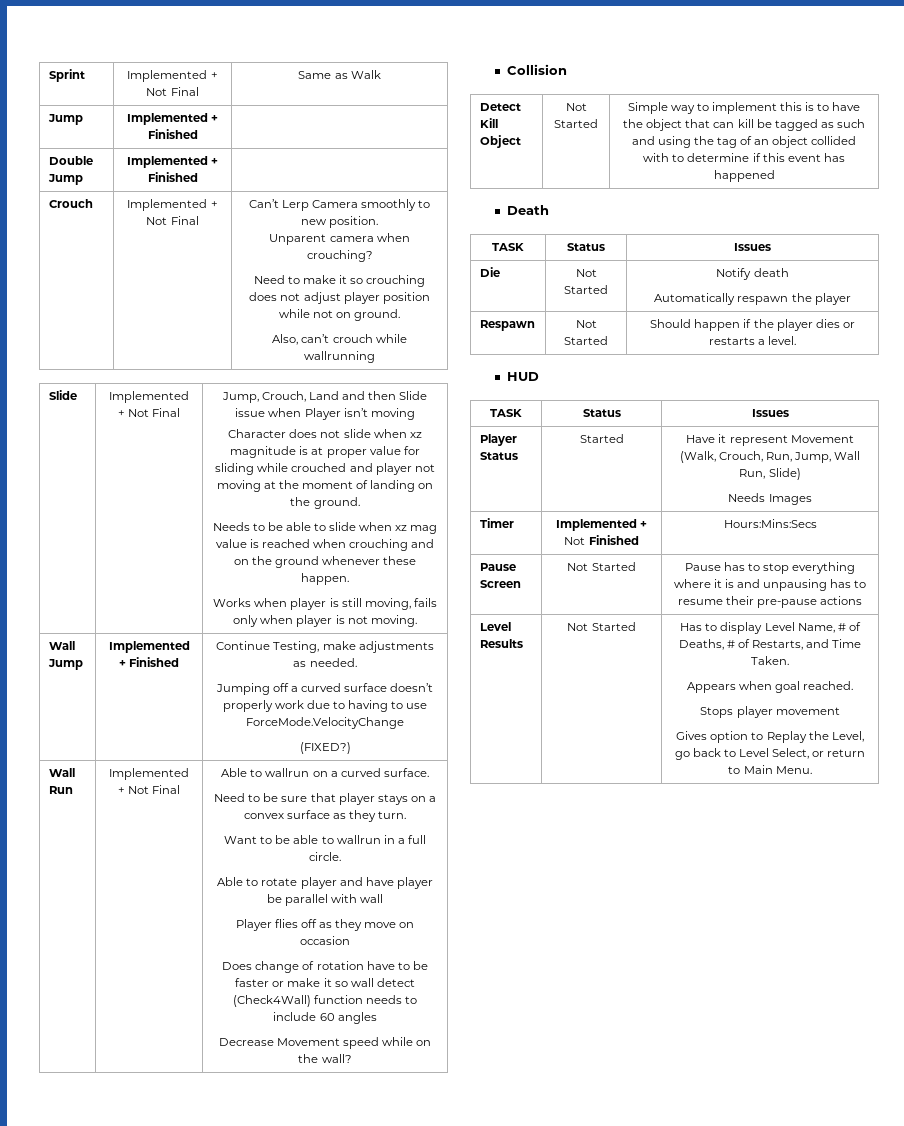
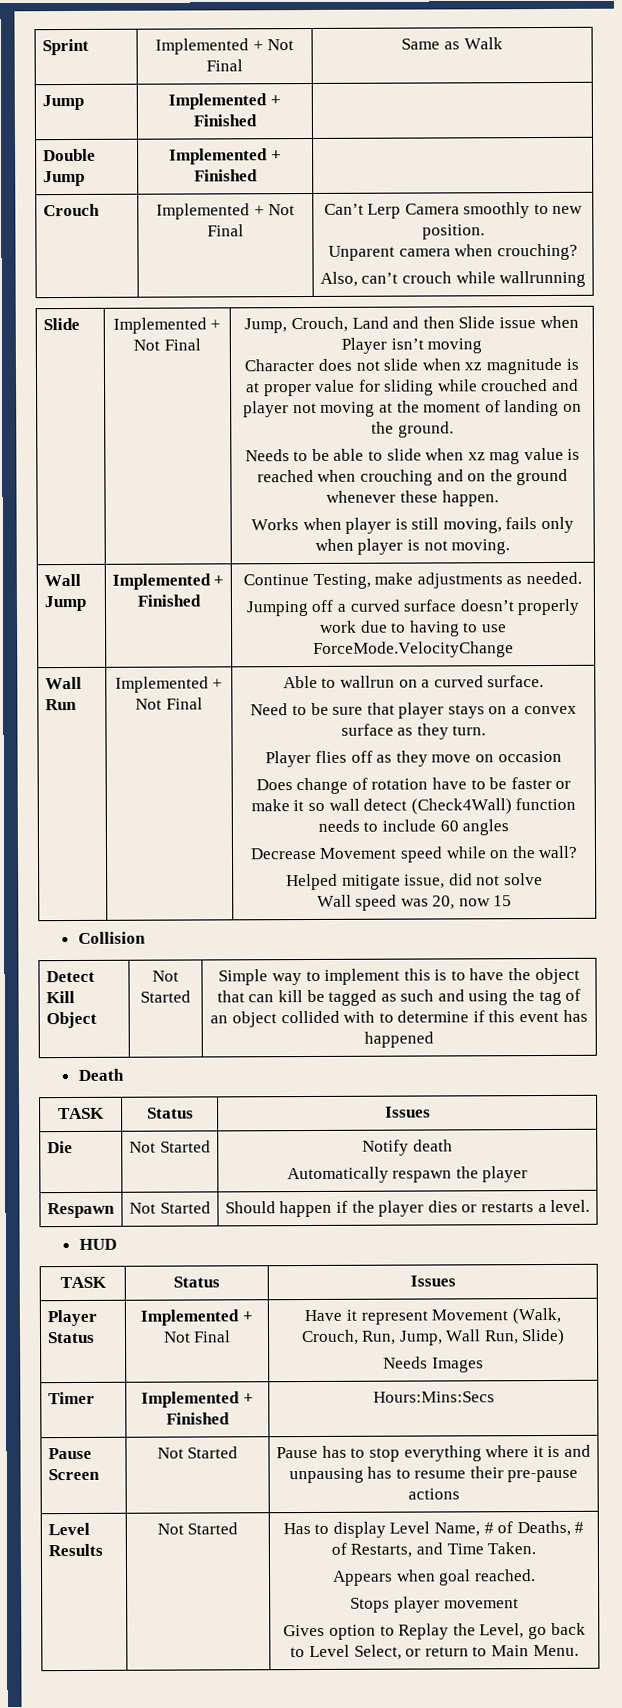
[253,275,426,287] [249,292,430,304] [278,309,401,321] // Need to make it so crouching does not adjust player position while not on ground. -> (578, 252) none
[299,742,351,754] // (FIXED?) -> (514, 649) none
[224,835,426,844] [309,852,341,861] [217,877,433,889] [266,894,384,906] // Want to be able to wallrun in a full circle. // Able to rotate player and have player be parallel with wall -> (487, 730) none
(352, 1058) none -> [286,873,543,891] [316,894,513,911] // Helped mitigate issue, did not solve // Wall speed was 20, now 15
[579,434,624,443] Started -> [140,1309,253,1326] [162,1330,232,1343] Implemented + Not Final
[564,537,586,545] Not -> (254, 1398) none

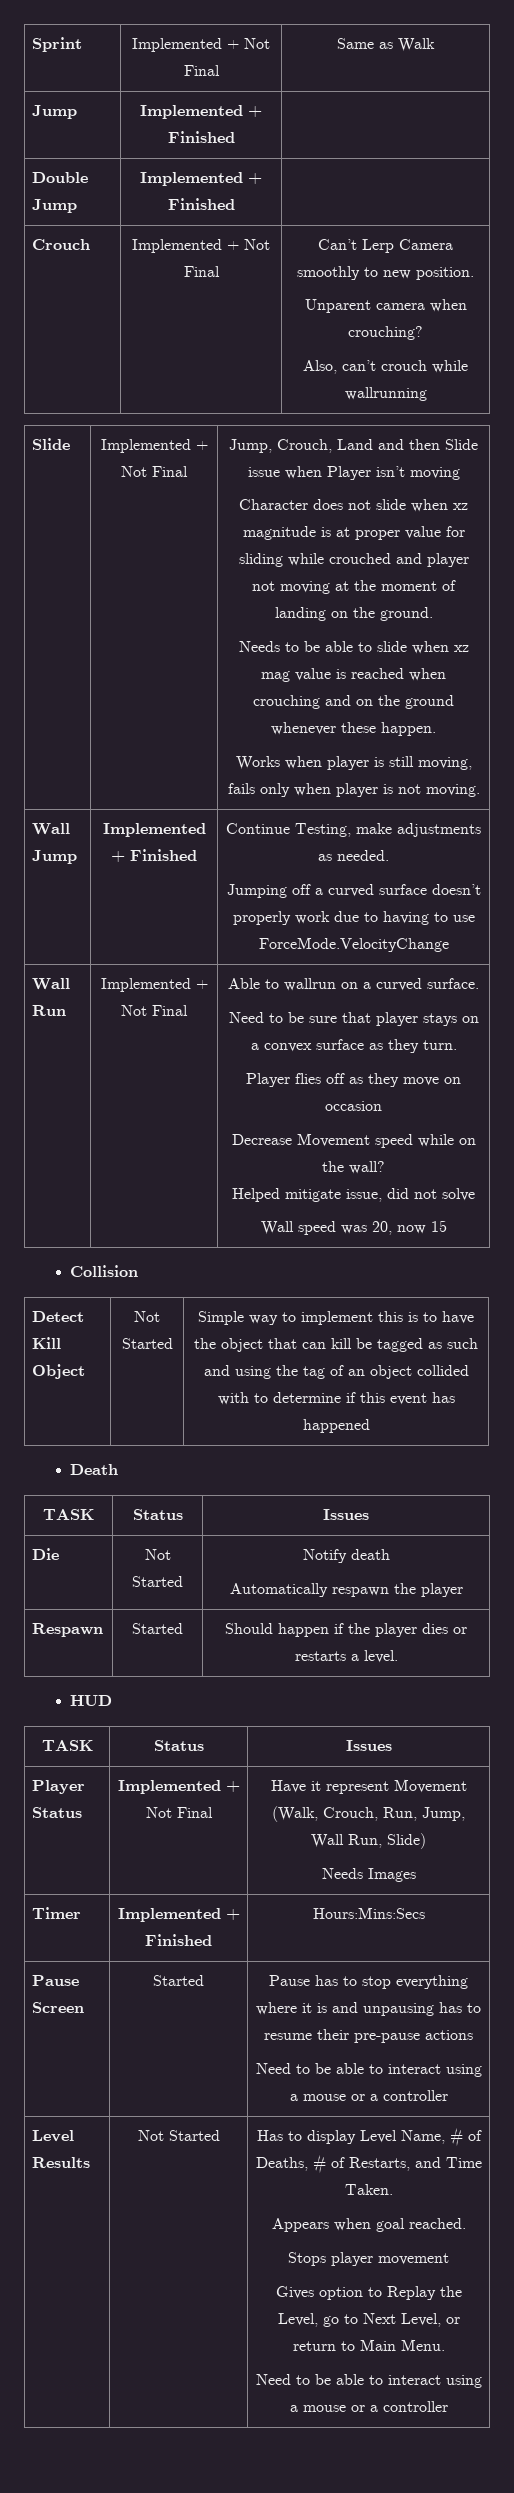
[255,776,572,795] [250,797,577,815] [317,819,510,836] // Does change of rotation have to be faster or make it so wall detect (Check4Wall) function needs to include 60 angles -> (382, 1106) none
[129,1202,157,1214] Not -> (104, 1630) none
[156,1447,184,1459] Not -> (85, 2007) none
(460, 1494) none -> [255,2063,482,2077] [289,2090,448,2101] // Need to be able to interact using a mouse or a controller
[550,1622,586,1636] [290,1644,402,1660] back to Level Select, -> [343,2313,441,2327] to Next Level,
(579, 1650) none -> [255,2374,482,2388] [289,2401,448,2412] // Need to be able to interact using a mouse or a controller

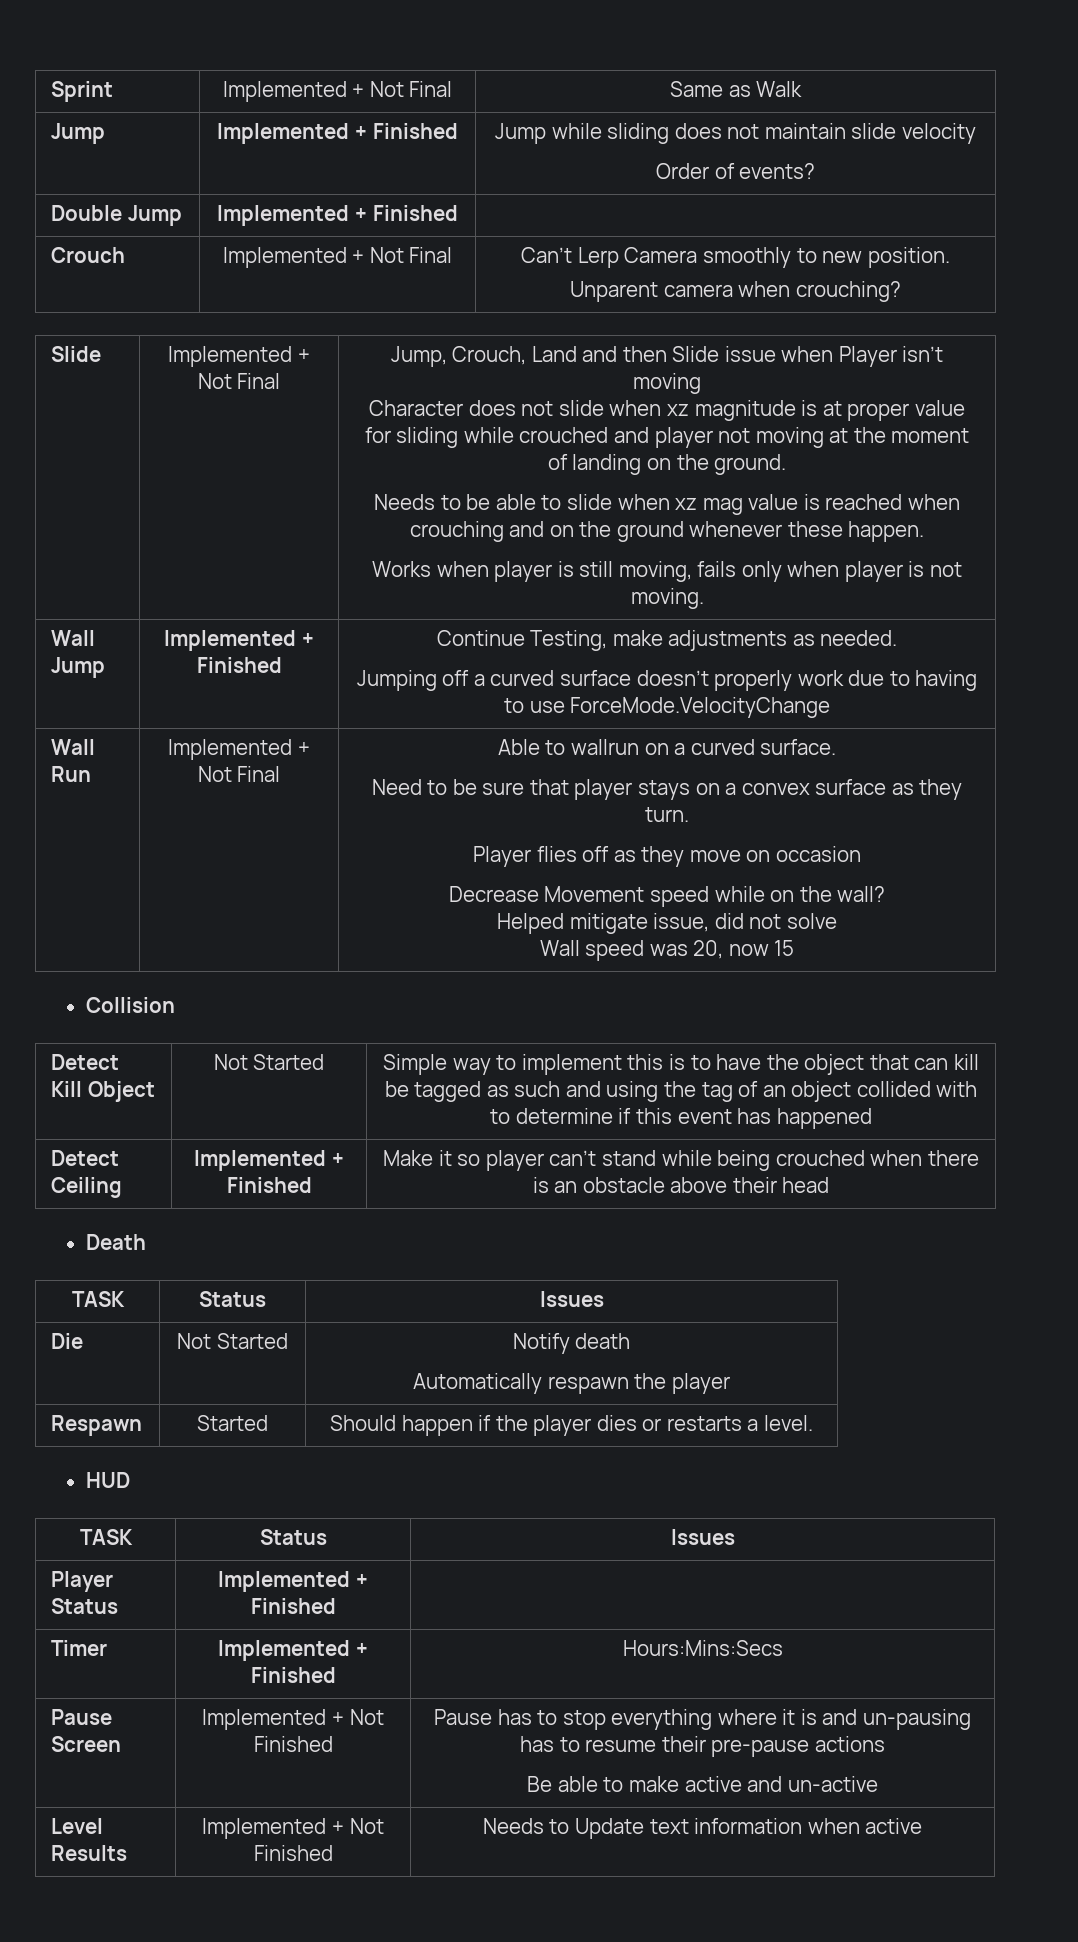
(235, 137) none -> [495,123,976,144] [655,163,816,179] Jump while sliding does not maintain slide velocity // Order of events?
[303,360,468,374] [344,387,427,401] // Also, can’t crouch while wallrunning -> (901, 291) none
(370, 1426) none -> [51,1150,120,1166] [51,1177,123,1198] [194,1150,344,1171] [226,1177,312,1193] [383,1150,979,1171] [532,1177,830,1193] // Detect Ceiling | Implemented + Finished | Make it so player can’t stand while being crouched when there is an obstacle above their head
[145,1807,213,1818] [270,1779,467,1794] [272,1806,465,1822] [311,1833,426,1849] [321,1868,416,1882] Not Final | Have it represent Movement (Walk, Crouch, Run, Jump, Wall Run, Slide) // Needs Images -> [250,1598,336,1614] Finished |
[153,1975,204,1986] Started -> [202,1709,384,1730] [253,1736,333,1752] Implemented + Not Finished
[363,2003,434,2016] unpausing -> [862,1709,971,1730] un-pausing
[255,2063,482,2077] [289,2090,448,2101] [32,2130,75,2142] [32,2157,91,2168] [137,2130,220,2141] [256,2127,482,2147] [255,2154,482,2174] [344,2184,393,2195] [271,2218,466,2232] [288,2252,449,2266] [275,2286,462,2300] [277,2313,460,2327] [292,2339,445,2351] [255,2374,482,2388] [289,2401,448,2412] Need to be able to interact using a mouse or a controller // Level Results | Not Started | Has to display Level Name, # of Deaths, # of Restarts, and Time Taken. // Appears when goal reached. // Stops player movement // Gives option to Replay the Level, go to Next Level, or return to Main Menu. // Need to be able to interact using a mouse or a controller -> [527,1776,878,1792] [51,1818,104,1834] [51,1845,128,1861] [202,1818,384,1839] [253,1845,333,1861] [482,1818,923,1839] Be able to make active and un-active // Level Results | Implemented + Not Finished | Needs to Update text information when active

